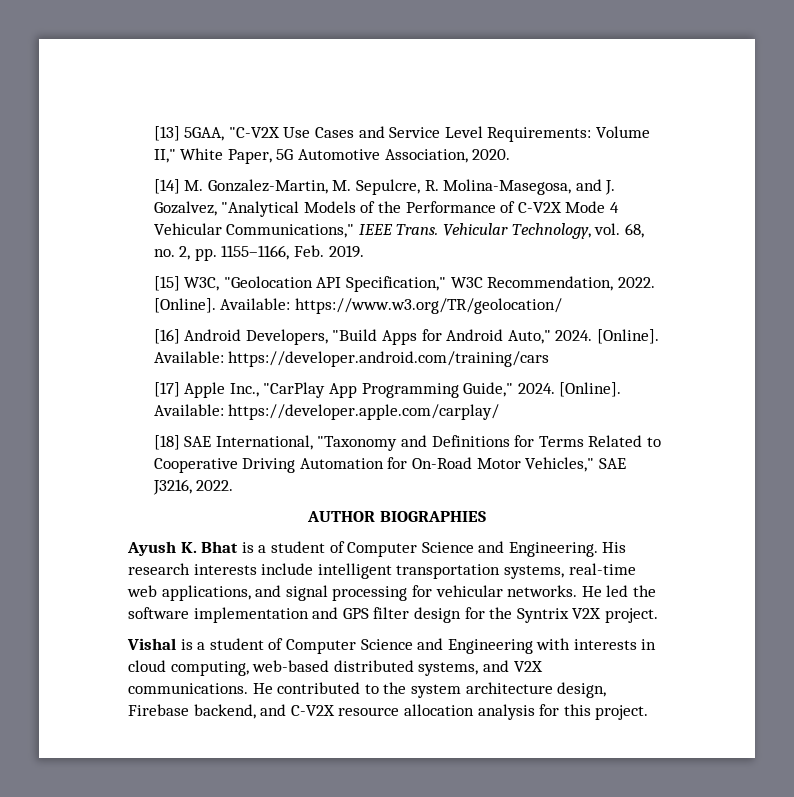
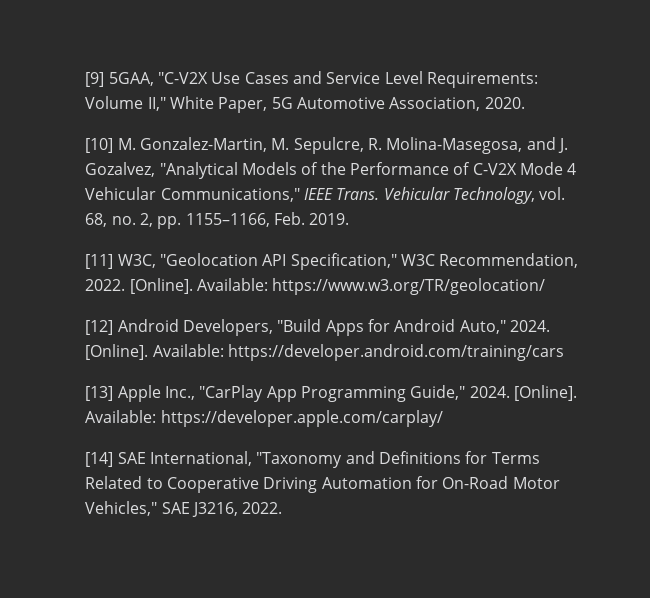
[153,126,180,141] [13] -> [85,72,105,87] [9]
[153,179,180,194] [14] -> [85,138,114,153] [10]
[153,276,180,291] [15] -> [85,254,114,269] [11]
[153,329,180,344] [16] -> [85,320,114,335] [12]
[153,382,180,397] [17] -> [85,386,114,401] [13]
[153,435,180,450] [18] -> [85,452,114,467] [14]
[307,511,486,522] [127,541,627,557] [128,563,636,579] [127,585,656,601] [128,607,658,623] [127,638,657,654] [128,660,543,676] [128,682,607,698] [128,704,649,720] // AUTHOR BIOGRAPHIES // Ayush K. Bhat is a student of Computer Science and Engineering. His research interests include intelligent transportation systems, real-time web applications, and signal processing for vehicular networks. He led the software implementation and GPS filter design for the Syntrix V2X project. // Vishal is a student of Computer Science and Engineering with interests in cloud computing, web-based distributed systems, and V2X communications. He contributed to the system architecture design, Firebase backend, and C-V2X resource allocation analysis for this project. -> (283, 508) none

